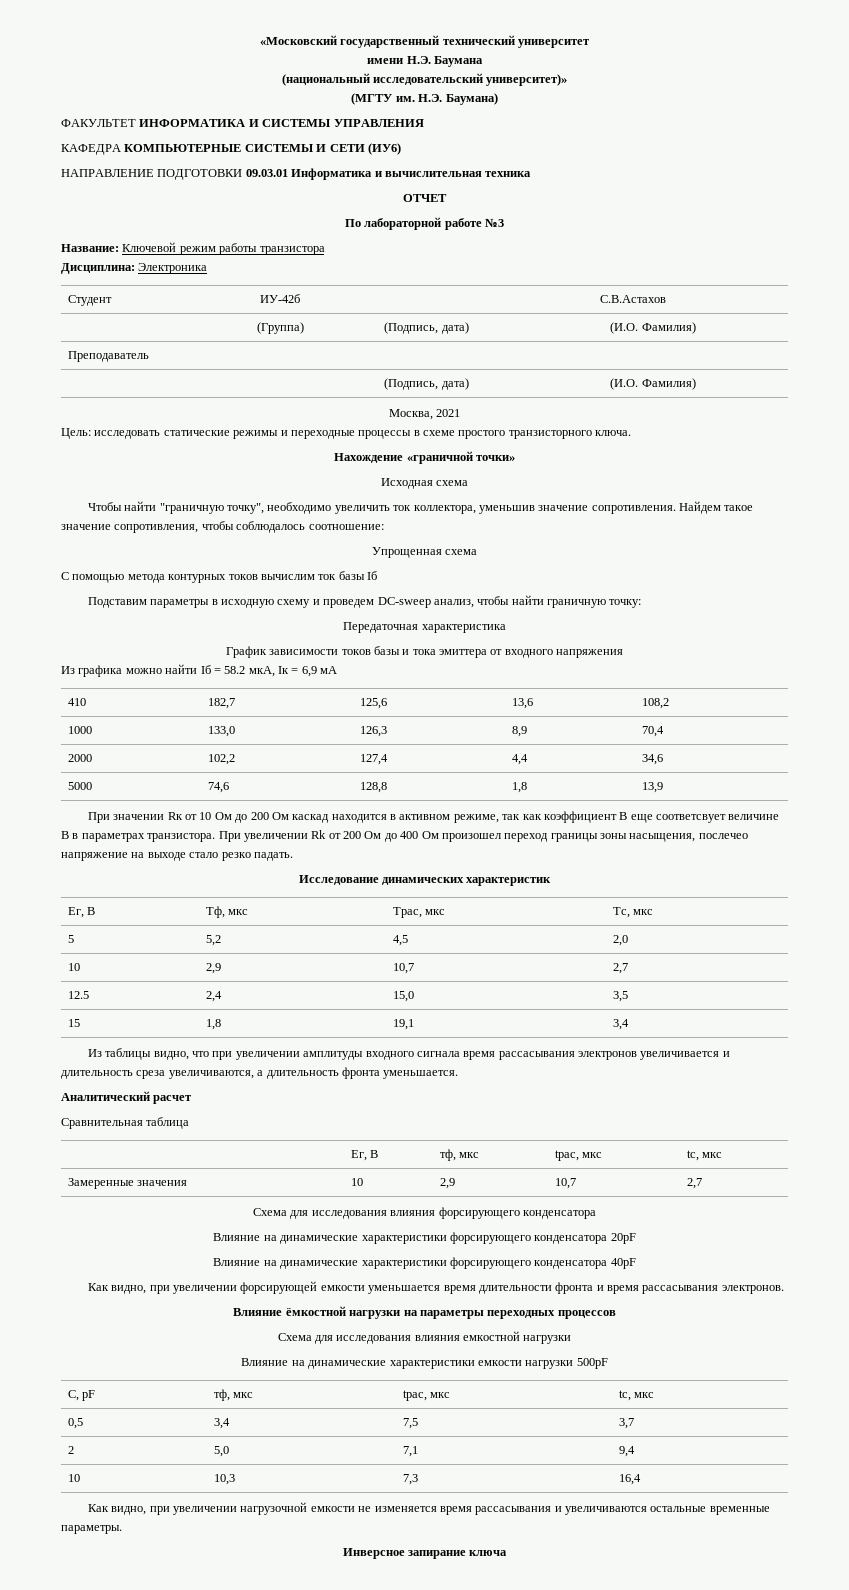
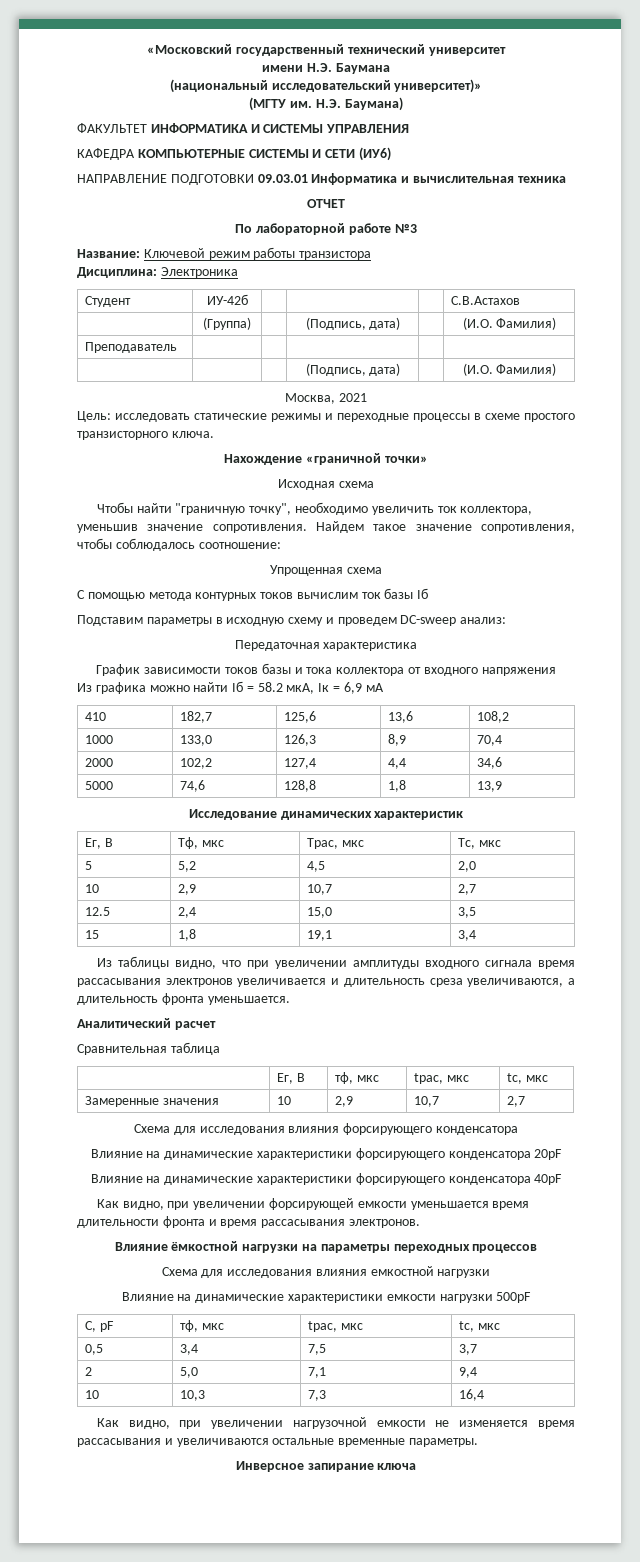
[433,595,642,608] анализ, чтобы найти граничную точку: -> [460,617,507,624] анализ:
[439,649,488,658] эмиттера -> [336,667,405,676] коллектора
[87,811,780,823] [61,830,748,842] [61,852,293,861] // При значении Rк от 10 Ом до 200 Ом каскад находится в активном режиме, так как коэффициент B еще соответсвует величине B в параметрах транзистора. При увеличении Rk от 200 Ом до 400 Ом произошел переход границы зоны насыщения, послечео напряжение на выходе стало резко падать. -> (503, 786) none

